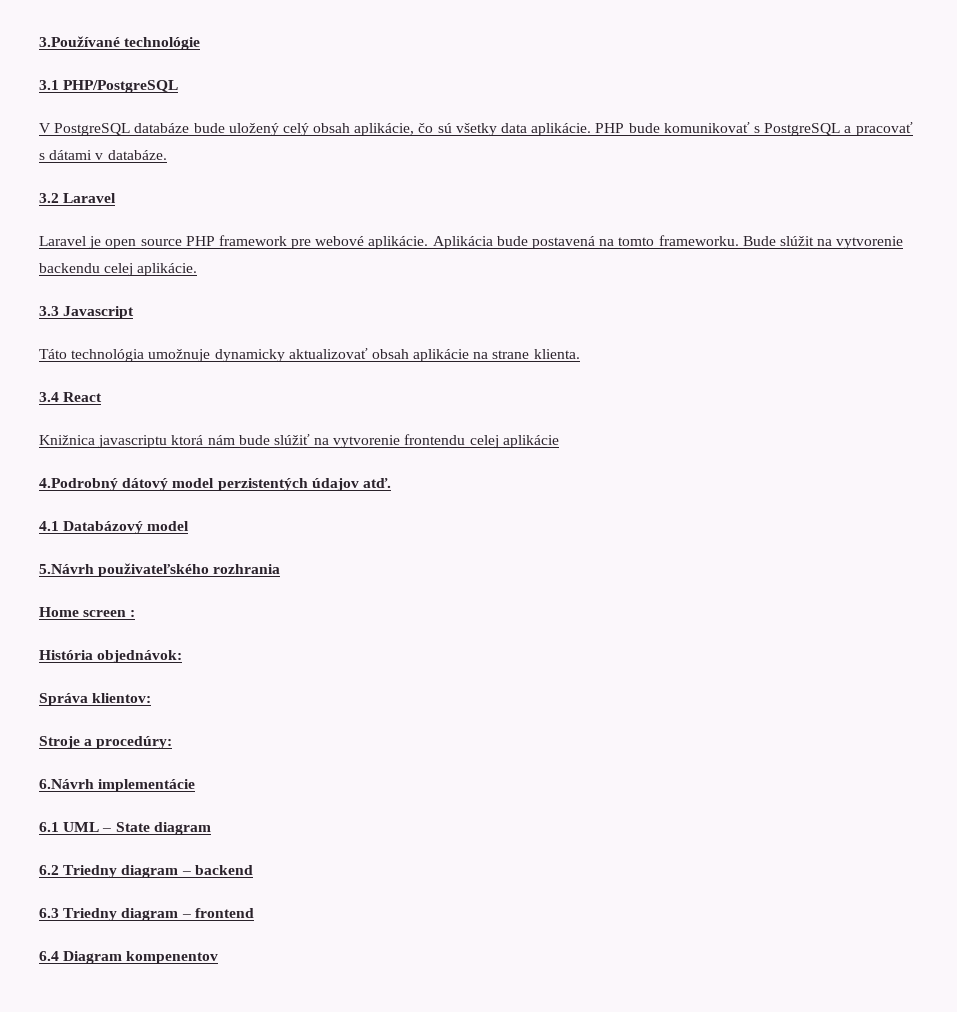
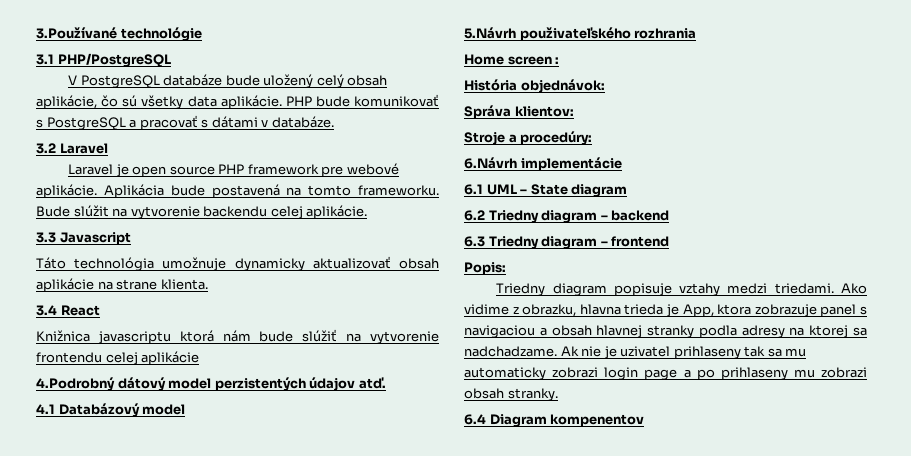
(254, 913) none -> [464,262,506,275] [496,283,867,296] [464,304,867,317] [464,325,867,338] [464,346,807,359] [464,367,867,380] [464,388,558,401] // Popis: // Triedny diagram popisuje vztahy medzi triedami. Ako vidime z obrazku, hlavna trieda je App, ktora zobrazuje panel s navigaciou a obsah hlavnej stranky podla adresy na ktorej sa nadchadzame. Ak nie je uzivatel prihlaseny tak sa mu automaticky zobrazi login page a po prihlaseny mu zobrazi obsah stranky.

